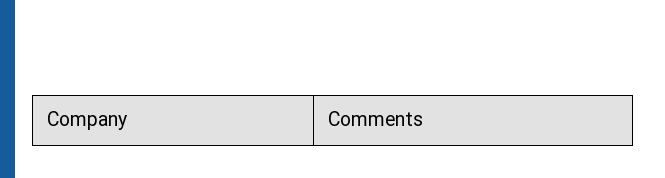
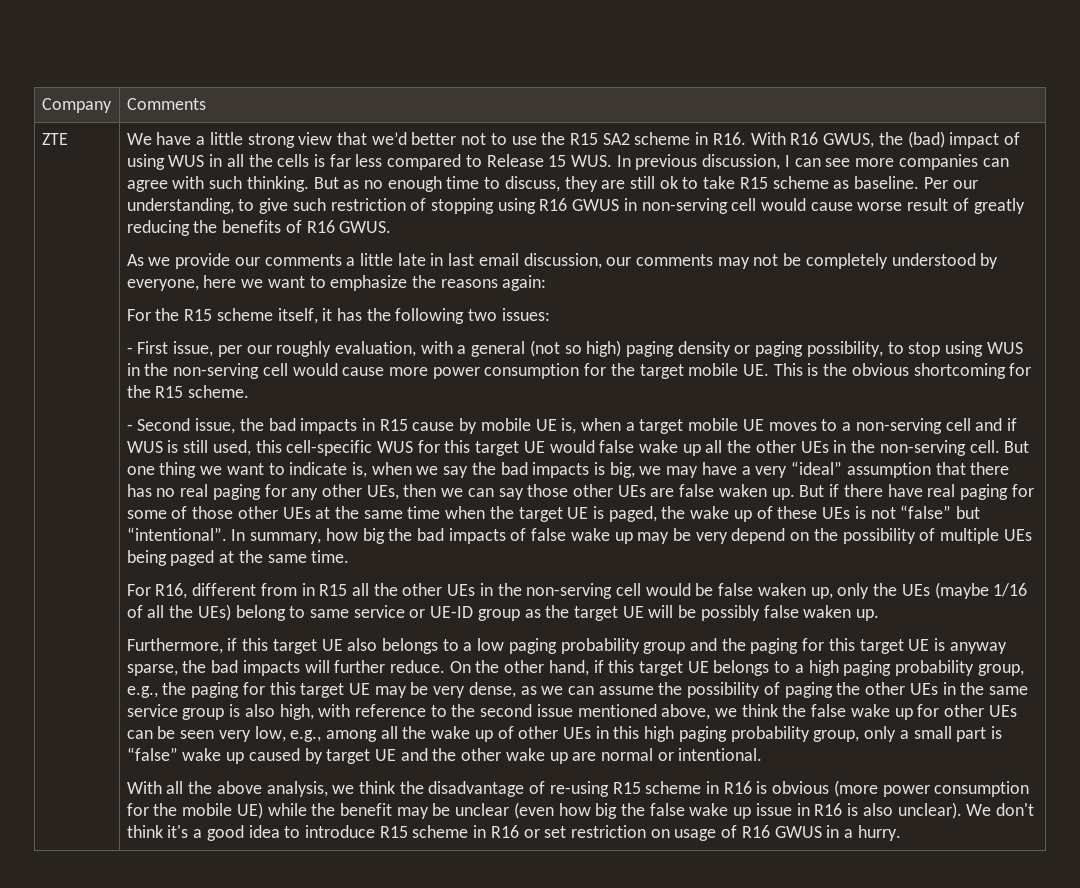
(424, 118) none -> [41,133,68,145] [126,131,1021,148] [126,154,1009,170] [126,176,978,192] [126,198,1025,214] [126,220,392,236] [126,253,999,269] [126,275,547,291] [126,308,550,324] [126,340,1023,357] [126,363,1032,379] [126,385,250,398] [126,418,1018,434] [126,440,1030,456] [126,461,1010,478] [126,484,1034,500] [126,505,981,522] [126,527,1032,544] [126,550,350,566] [126,582,1028,599] [126,604,880,621] [126,638,1007,654] [126,660,1024,676] [126,682,1029,698] [126,704,1017,720] [126,726,1003,742] [126,747,763,764] [126,780,1030,797] [126,802,1035,819] [126,825,901,841] // ZTE | We have a little strong view that we’d better not to use the R15 SA2 scheme in R16. With R16 GWUS, the (bad) impact of using WUS in all the cells is far less compared to Release 15 WUS. In previous discussion, I can see more companies can agree with such thinking. But as no enough time to discuss, they are still ok to take R15 scheme as baseline. Per our understanding, to give such restriction of stopping using R16 GWUS in non-serving cell would cause worse result of greatly reducing the benefits of R16 GWUS. // As we provide our comments a little late in last email discussion, our comments may not be completely understood by everyone, here we want to emphasize the reasons again: // For the R15 scheme itself, it has the following two issues: // - First issue, per our roughly evaluation, with a general (not so high) paging density or paging possibility, to stop using WUS in the non-serving cell would cause more power consumption for the target mobile UE. This is the obvious shortcoming for the R15 scheme. // - Second issue, the bad impacts in R15 cause by mobile UE is, when a target mobile UE moves to a non-serving cell and if WUS is still used, this cell-specific WUS for this target UE would false wake up all the other UEs in the non-serving cell. But one thing we want to indicate is, when we say the bad impacts is big, we may have a very “ideal” assumption that there has no real paging for any other UEs, then we can say those other UEs are false waken up. But if there have real paging for some of those other UEs at the same time when the target UE is paged, the wake up of these UEs is not “false” but “intentional”. In summary, how big the bad impacts of false wake up may be very depend on the possibility of multiple UEs being paged at the same time. // For R16, different from in R15 all the other UEs in the non-serving cell would be false waken up, only the UEs (maybe 1/16 of all the UEs) belong to same service or UE-ID group as the target UE will be possibly false waken up. // Furthermore, if this target UE also belongs to a low paging probability group and the paging for this target UE is anyway sparse, the bad impacts will further reduce. On the other hand, if this target UE belongs to a high paging probability group, e.g., the paging for this target UE may be very dense, as we can assume the possibility of paging the other UEs in the same service group is also high, with reference to the second issue mentioned above, we think the false wake up for other UEs can be seen very low, e.g., among all the wake up of other UEs in this high paging probability group, only a small part is “false” wake up caused by target UE and the other wake up are normal or intentional. // With all the above analysis, we think the disadvantage of re-using R15 scheme in R16 is obvious (more power consumption for the mobile UE) while the benefit may be unclear (even how big the false wake up issue in R16 is also unclear). We don't think it's a good idea to introduce R15 scheme in R16 or set restriction on usage of R16 GWUS in a hurry.

